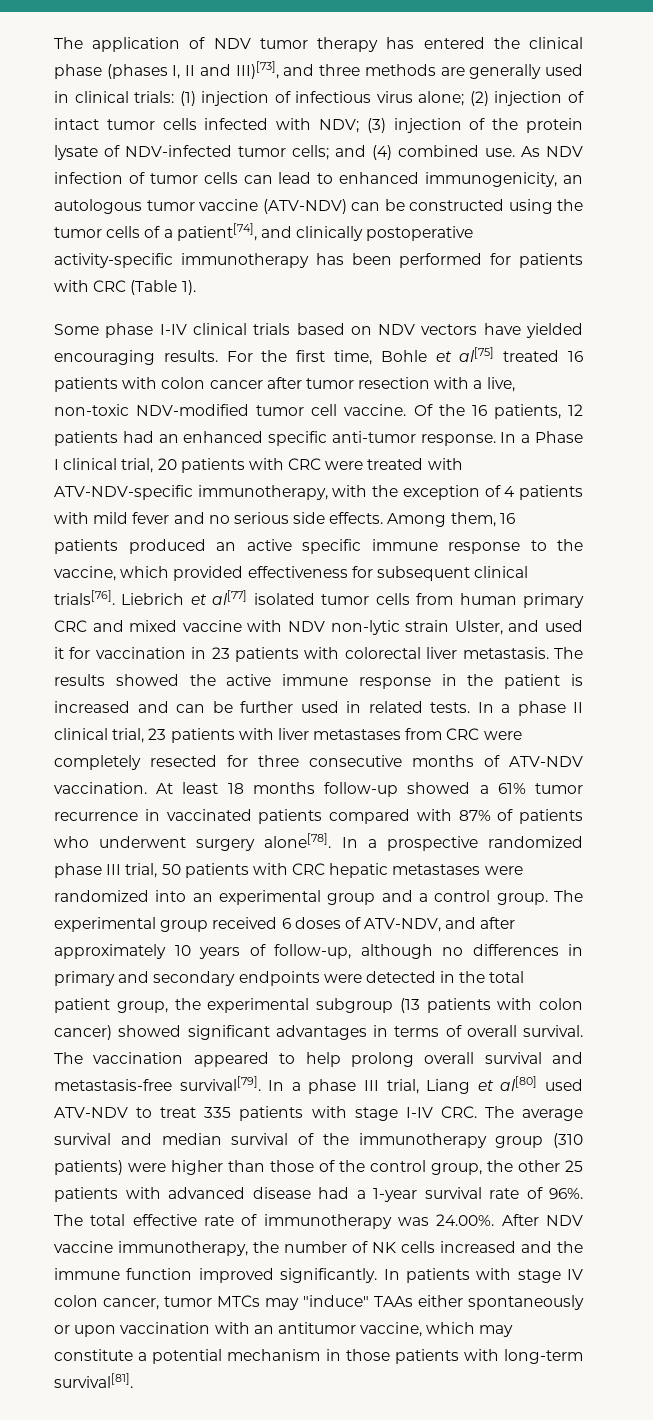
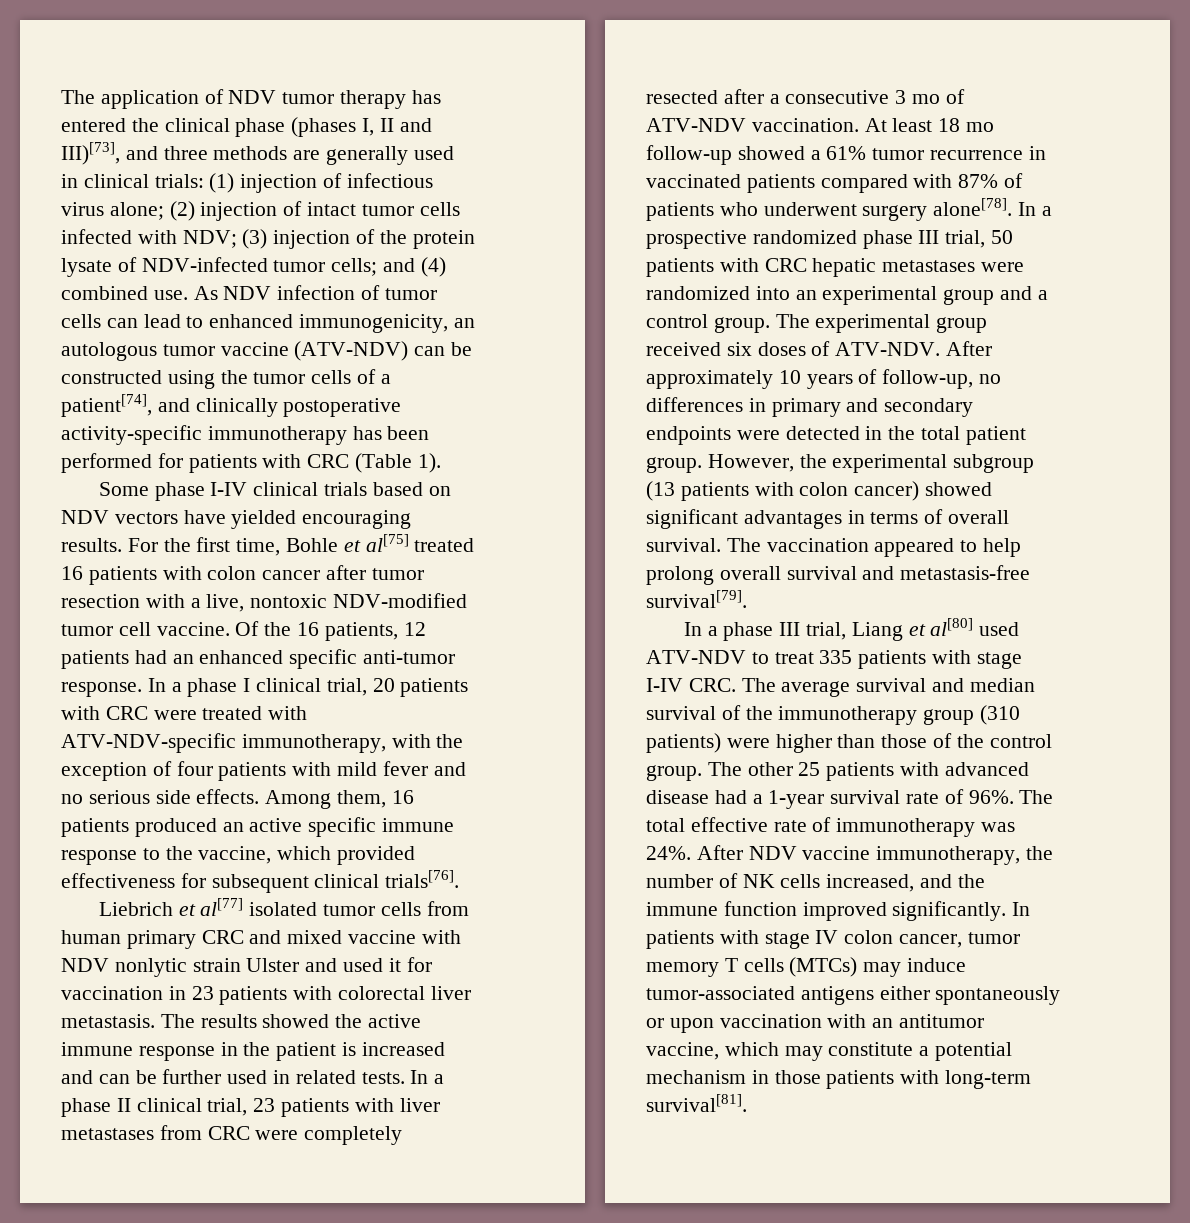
[54,404,129,416] non-toxic -> [250,594,328,608] nontoxic
[535,431,583,443] Phase -> [187,678,238,697] phase
[504,486,516,497] 4 -> [176,761,213,776] four
(115, 597) none -> (460, 879) //
[330,620,503,635] non-lytic strain Ulster, -> [114,958,300,977] nonlytic strain Ulster
[227,755,474,767] for three consecutive months -> [723,89,941,104] after a consecutive 3 mo
[252,782,315,794] months -> [966,122,995,132] mo
[281,918,291,929] 6 -> [726,342,752,356] six
[364,917,516,932] ATV-NDV, and after -> [835,341,993,356] ATV-NDV. After
[360,944,433,959] although -> (974, 379) none
[116,1001,168,1013] group, -> [646,454,794,473] group. However,
(261, 1083) none -> (747, 599) //
[431,1160,513,1175] group, the -> [646,762,742,781] group. The
[436,1214,495,1226] 24.00%. -> [646,846,691,860] 24%.
[440,1241,516,1253] increased -> [826,874,915,892] increased,
[217,1295,413,1310] MTCs may "induce" TAAs -> [646,957,967,977] [646,986,874,1005] memory T cells (MTCs) may induce tumor-associated antigens

